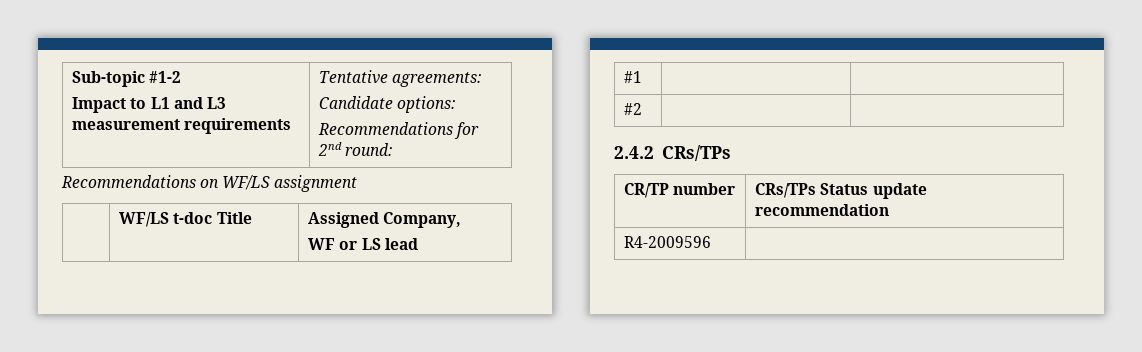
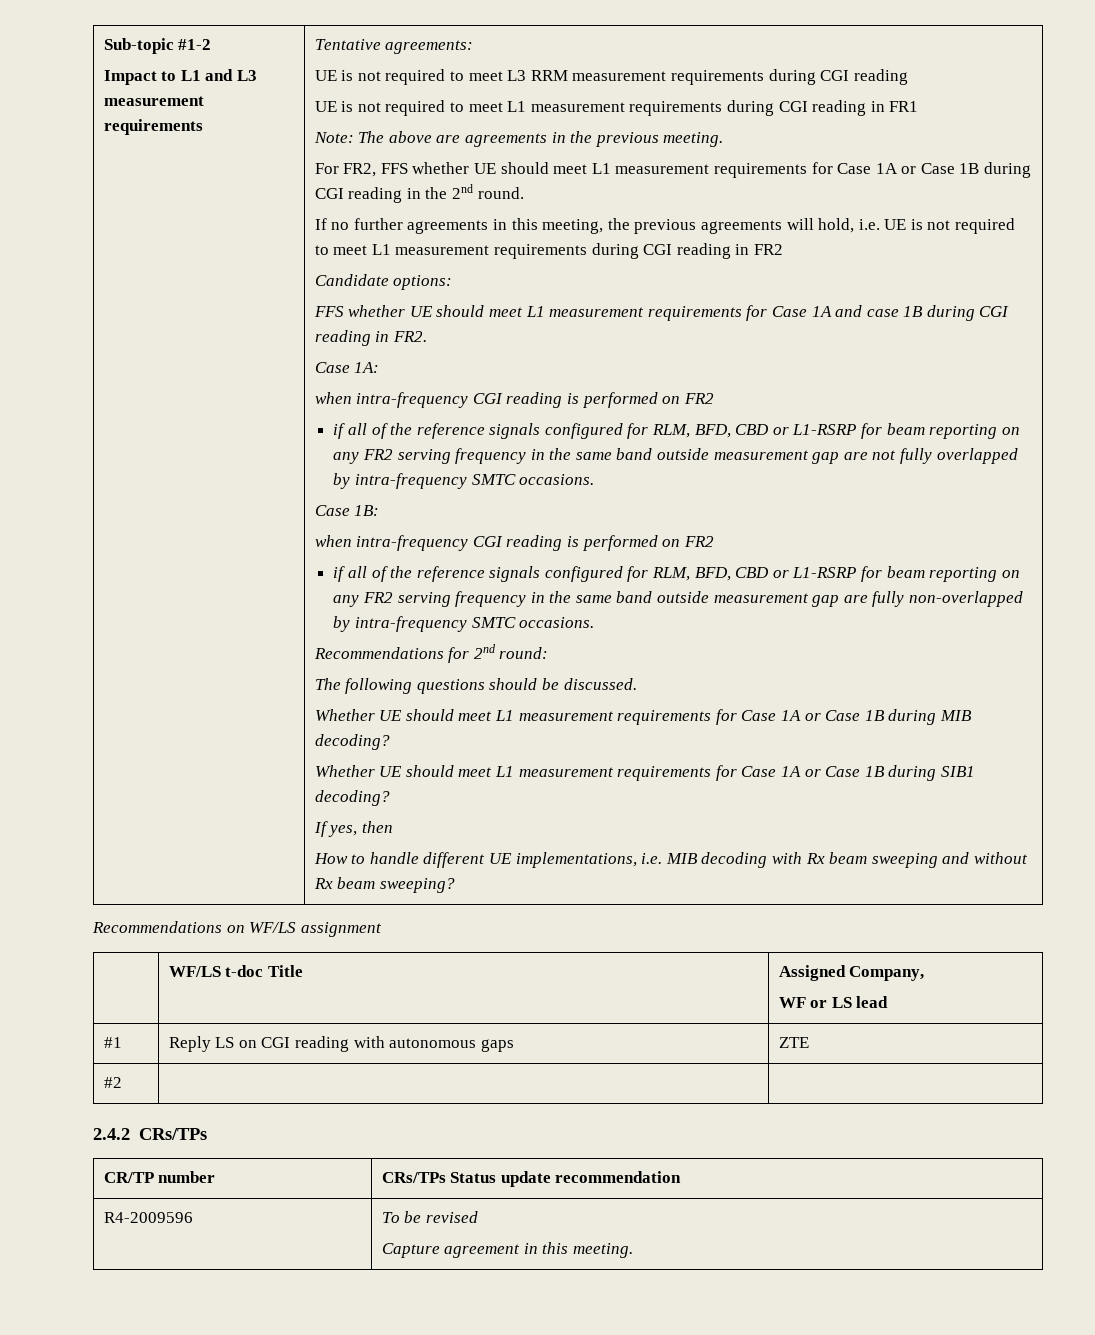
[319,96,456,113] [318,122,480,139] [318,142,393,156] Candidate options: // Recommendations for 2nd round: -> [314,69,908,85] [314,100,919,116] [313,131,724,147] [314,162,1032,178] [314,184,524,203] [314,218,1016,234] [314,243,783,259] [314,274,453,290] [313,305,1010,321] [314,330,427,346] [314,362,380,373] [314,392,714,408] [333,423,1020,439] [333,448,1018,464] [333,473,595,489] [314,505,380,516] [314,535,714,551] [333,566,1020,582] [333,591,1024,607] [333,616,595,632] [313,644,549,663] [314,678,637,694] [314,709,972,725] [314,734,390,750] [314,765,975,781] [314,790,390,806] [313,821,393,837] [313,852,1028,868] [313,877,455,893] UE is not required to meet L3 RRM measurement requirements during CGI reading // UE is not required to meet L1 measurement requirements during CGI reading in FR1 // Note: The above are agreements in the previous meeting. // For FR2, FFS whether UE should meet L1 measurement requirements for Case 1A or Case 1B during CGI reading in the 2nd round. // If no further agreements in this meeting, the previous agreements will hold, i.e. UE is not required to meet L1 measurement requirements during CGI reading in FR2 // Candidate options: // FFS whether UE should meet L1 measurement requirements for Case 1A and case 1B during CGI reading in FR2. // Case 1A: // when intra-frequency CGI reading is performed on FR2 // if all of the reference signals configured for RLM, BFD, CBD or L1-RSRP for beam reporting on any FR2 serving frequency in the same band outside measurement gap are not fully overlapped by intra-frequency SMTC occasions. // Case 1B: // when intra-frequency CGI reading is performed on FR2 // if all of the reference signals configured for RLM, BFD, CBD or L1-RSRP for beam reporting on any FR2 serving frequency in the same band outside measurement gap are fully non-overlapped by intra-frequency SMTC occasions. // Recommendations for 2nd round: // The following questions should be discussed. // Whether UE should meet L1 measurement requirements for Case 1A or Case 1B during MIB decoding? // Whether UE should meet L1 measurement requirements for Case 1A or Case 1B during SIB1 decoding? // If yes, then // How to handle different UE implementations, i.e. MIB decoding with Rx beam sweeping and without Rx beam sweeping?
(643, 77) | -> [168,1036,514,1052] [778,1037,809,1048] Reply LS on CGI reading with autonomous gaps | ZTE
(712, 242) none -> [381,1211,478,1223] [381,1242,633,1258] To be revised // Capture agreement in this meeting.

